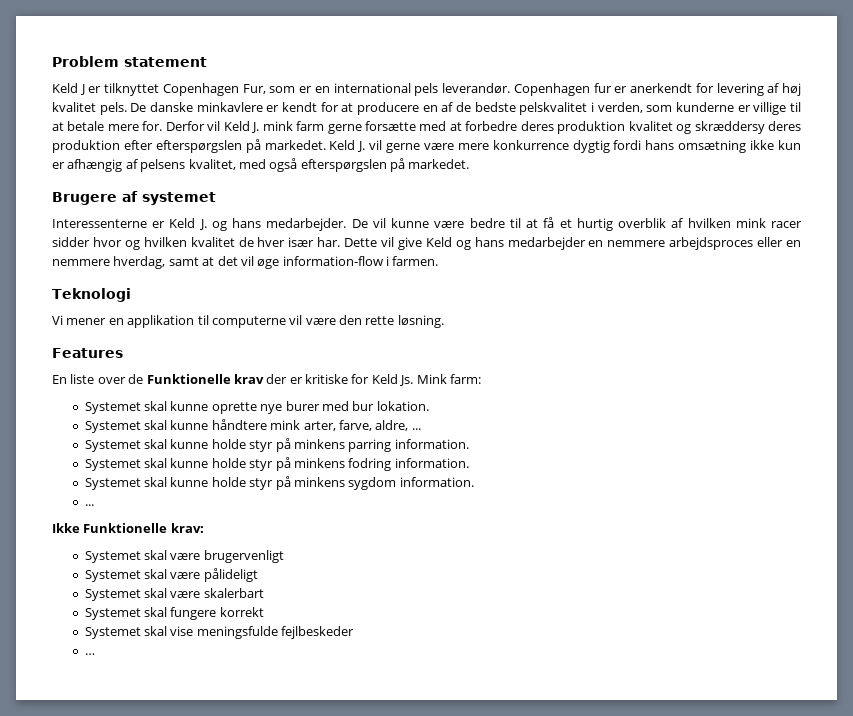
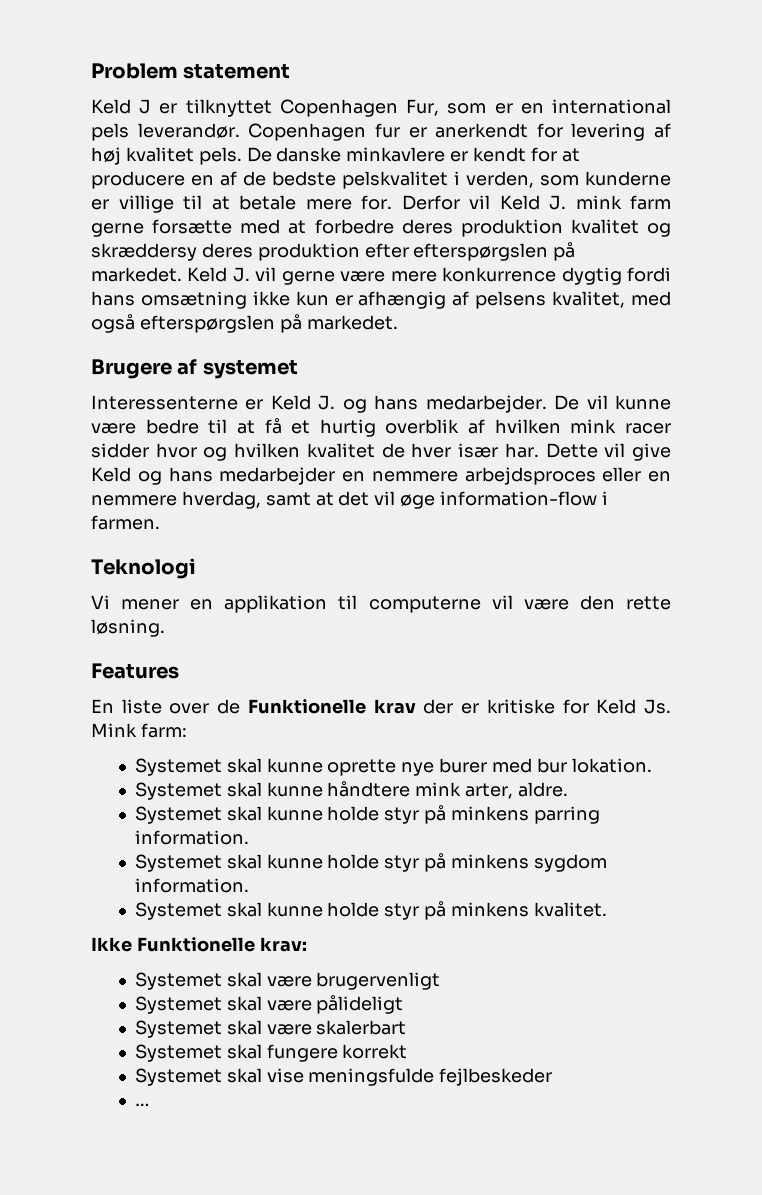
[338,420,421,431] farve, aldre, ... -> [517,782,568,797] aldre.
[348,458,469,471] [84,476,474,490] [84,504,94,506] fodring information. // Systemet skal kunne holde styr på minkens sygdom information. // ... -> [533,854,607,872] [134,878,249,893] [134,901,607,920] sygdom information. // Systemet skal kunne holde styr på minkens kvalitet.

